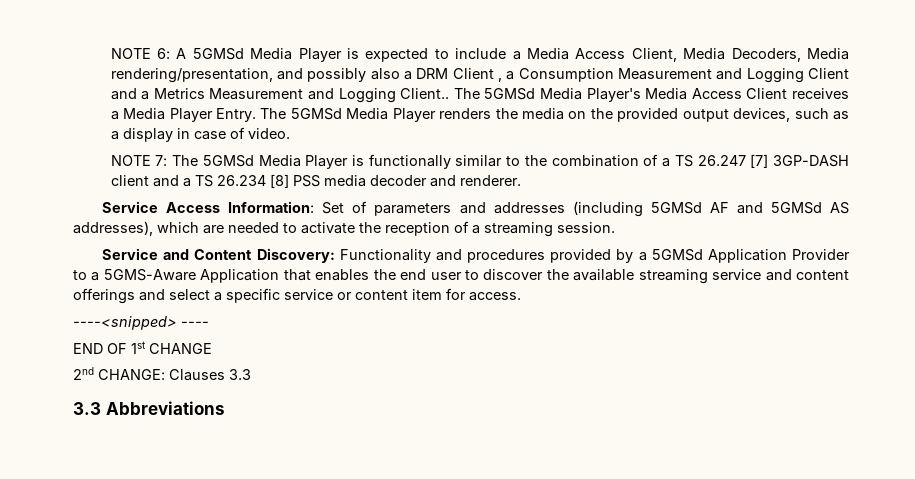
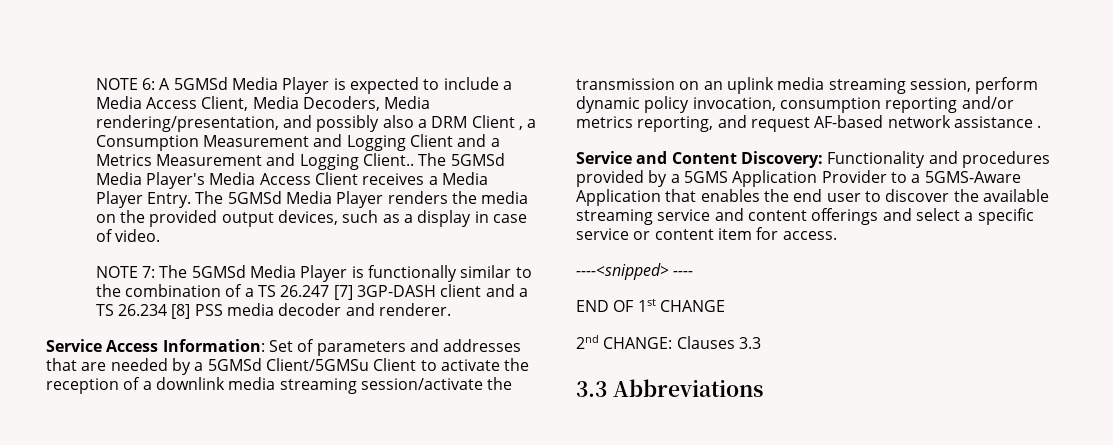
[572,201,850,217] [73,221,279,236] (including 5GMSd AF and 5GMSd AS addresses), which are needed -> [46,358,417,375] that are needed by a 5GMSd Client/5GMSu Client
[484,222,615,237] streaming session. -> [155,377,513,394] [576,77,1039,94] [576,96,1014,113] [576,115,1042,132] downlink media streaming session/activate the transmission on an uplink media streaming session, perform dynamic policy invocation, consumption reporting and/or metrics reporting, and request AF-based network assistance .
[651,249,703,261] 5GMSd -> [683,171,728,183] 5GMS

